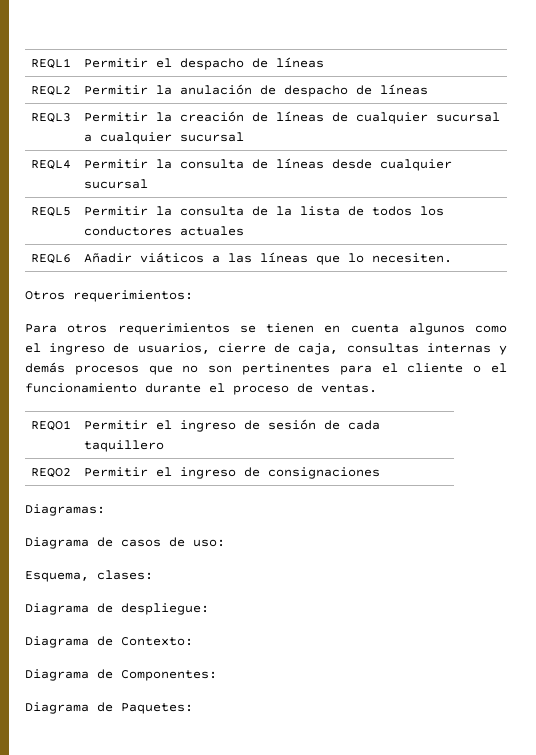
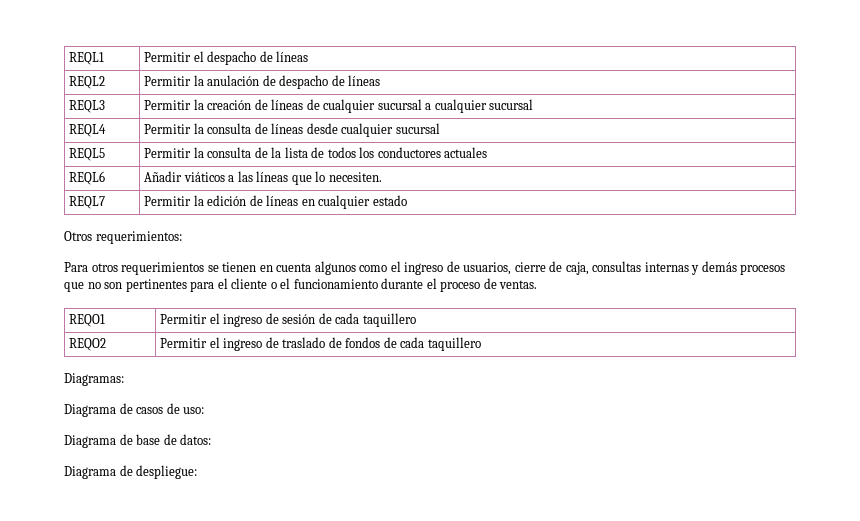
(453, 258) none -> [69,196,106,209] [144,195,407,209] // REQL7 | Permitir la edición de líneas en cualquier estado
[268,467,381,479] consignaciones -> [282,337,481,351] traslado de fondos de cada taquillero
[25,570,153,582] [25,603,209,615] [25,636,193,648] [25,669,217,681] [25,702,193,714] Esquema, clases: // Diagrama de despliegue: // Diagrama de Contexto: // Diagrama de Componentes: // Diagrama de Paquetes: -> [64,434,212,448] [64,465,198,479] Diagrama de base de datos: // Diagrama de despliegue:

